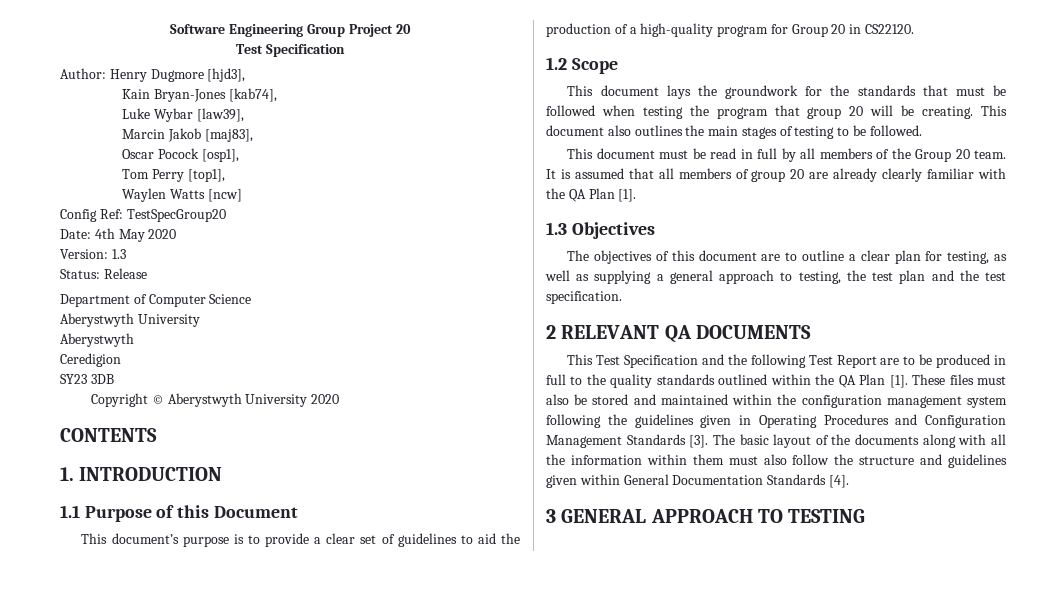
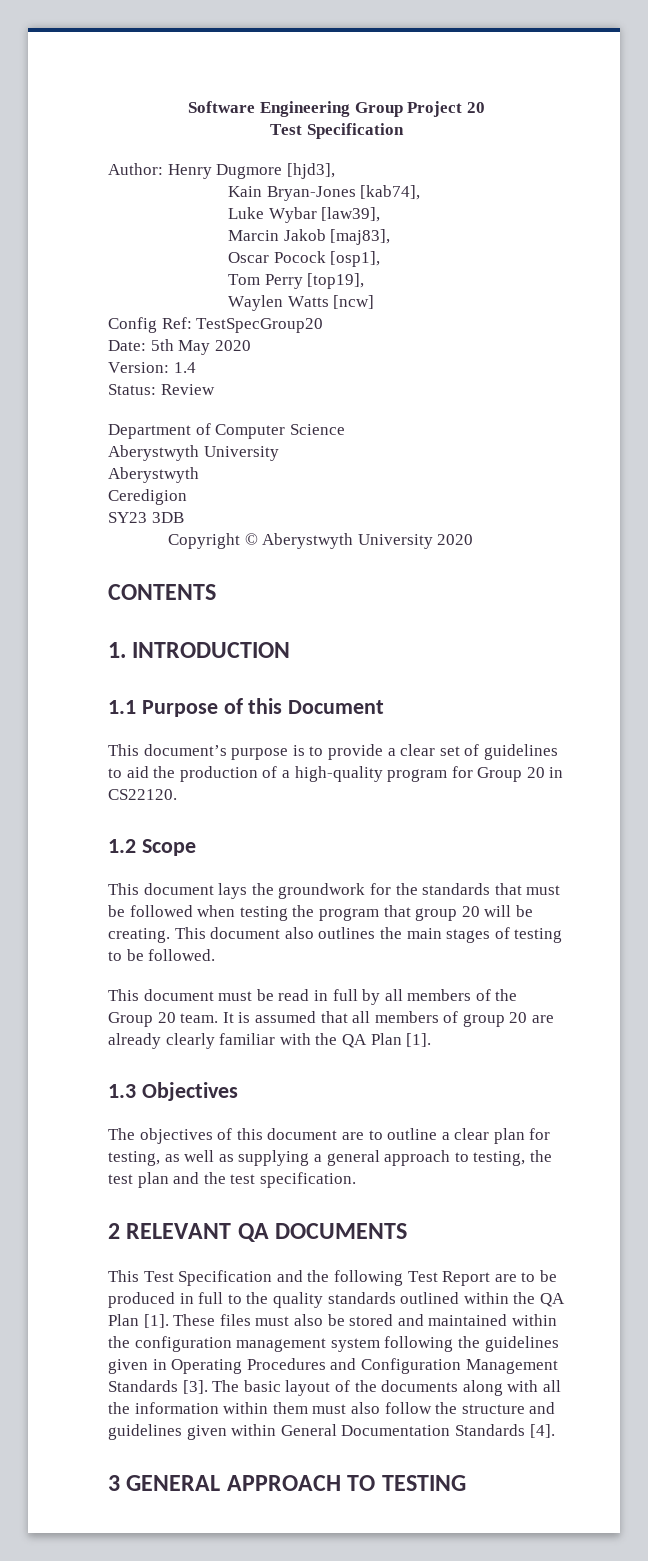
[187,169,225,182] [top1], -> [307,273,365,289] [top19],
[94,228,115,239] 4th -> [150,339,174,351] 5th
[111,249,126,259] 1.3 -> [173,362,196,373] 1.4
[103,268,147,279] Release -> [160,384,215,395] Review

